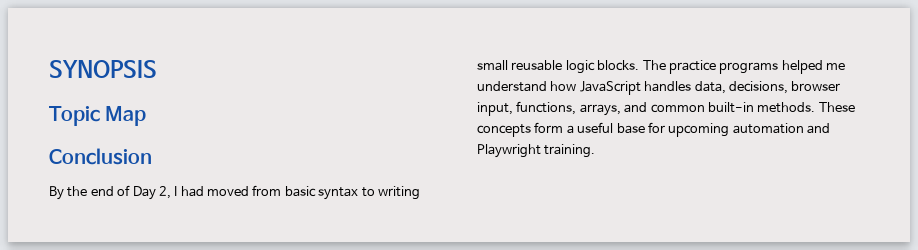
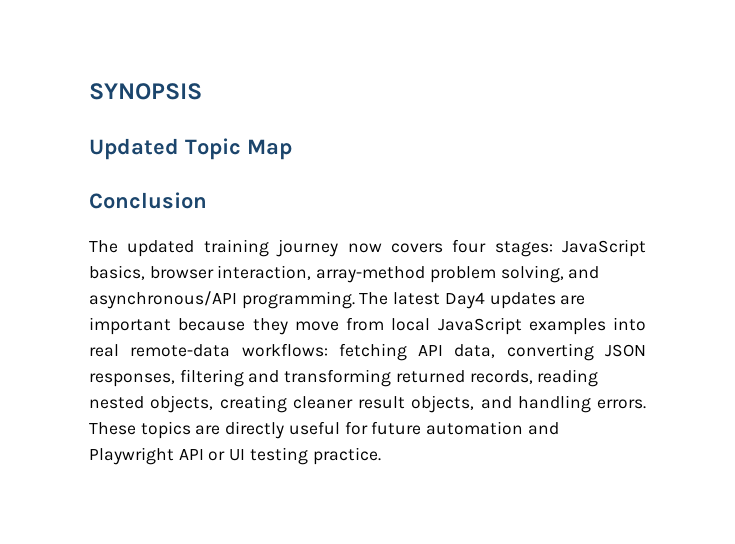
(157, 69) none -> [89,138,179,160] Updated
[49,185,420,200] [477,60,845,74] [477,81,841,95] [477,101,855,116] [477,122,830,137] [477,144,596,158] By the end of Day 2, I had moved from basic syntax to writing small reusable logic blocks. The practice programs helped me understand how JavaScript handles data, decisions, browser input, functions, arrays, and common built-in methods. These concepts form a useful base for upcoming automation and Playwright training. -> [89,239,646,257] [89,265,600,283] [89,291,586,309] [89,317,646,335] [89,343,646,361] [89,369,599,387] [89,395,646,413] [89,421,559,439] [89,447,381,465] The updated training journey now covers four stages: JavaScript basics, browser interaction, array-method problem solving, and asynchronous/API programming. The latest Day4 updates are important because they move from local JavaScript examples into real remote-data workflows: fetching API data, converting JSON responses, filtering and transforming returned records, reading nested objects, creating cleaner result objects, and handling errors. These topics are directly useful for future automation and Playwright API or UI testing practice.

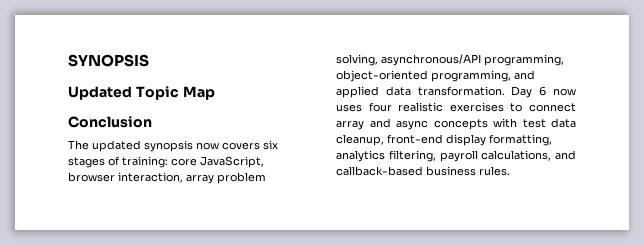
[203,239,646,257] [89,265,145,280] training journey now covers four stages: JavaScript basics, -> [144,140,278,152] [68,156,264,168] synopsis now covers six stages of training: core JavaScript,
[316,266,426,283] array-method -> [186,175,214,184] array
[568,266,600,279] [89,291,586,309] [89,317,646,335] [89,343,646,361] [89,369,599,387] [89,395,646,413] [89,421,559,439] [89,447,381,465] and asynchronous/API programming. The latest Day4 updates are important because they move from local JavaScript examples into real remote-data workflows: fetching API data, converting JSON responses, filtering and transforming returned records, reading nested objects, creating cleaner result objects, and handling errors. These topics are directly useful for future automation and Playwright API or UI testing practice. -> [381,54,564,66] [336,70,535,82] [336,86,576,98] [336,102,576,112] [336,118,576,130] [336,134,552,146] [336,150,576,162] [336,166,510,176] asynchronous/API programming, object-oriented programming, and applied data transformation. Day 6 now uses four realistic exercises to connect array and async concepts with test data cleanup, front-end display formatting, analytics filtering, payroll calculations, and callback-based business rules.

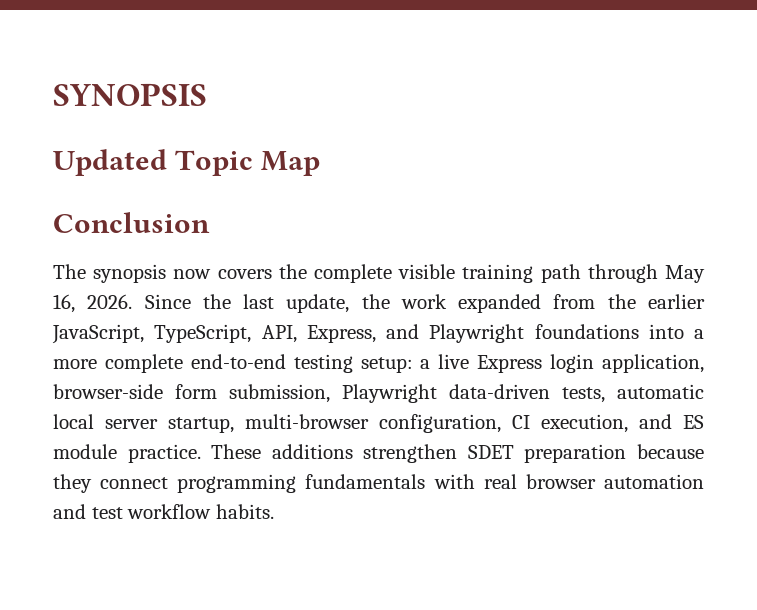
[92,140,141,152] updated -> (86, 271) none
[263,140,278,150] [68,156,264,168] [68,172,266,184] [336,54,564,66] [336,70,535,82] [336,86,576,98] [336,102,576,112] [336,118,576,130] [336,134,552,146] [336,150,576,162] [336,166,510,176] six stages of training: core JavaScript, browser interaction, array problem solving, asynchronous/API programming, object-oriented programming, and applied data transformation. Day 6 now uses four realistic exercises to connect array and async concepts with test data cleanup, front-end display formatting, analytics filtering, payroll calculations, and callback-based business rules. -> [278,264,706,283] [53,294,705,313] [52,324,704,344] [53,354,705,373] [53,384,704,403] [53,414,704,433] [53,444,704,463] [53,474,704,493] [53,504,274,519] the complete visible training path through May 16, 2026. Since the last update, the work expanded from the earlier JavaScript, TypeScript, API, Express, and Playwright foundations into a more complete end-to-end testing setup: a live Express login application, browser-side form submission, Playwright data-driven tests, automatic local server startup, multi-browser configuration, CI execution, and ES module practice. These additions strengthen SDET preparation because they connect programming fundamentals with real browser automation and test workflow habits.

